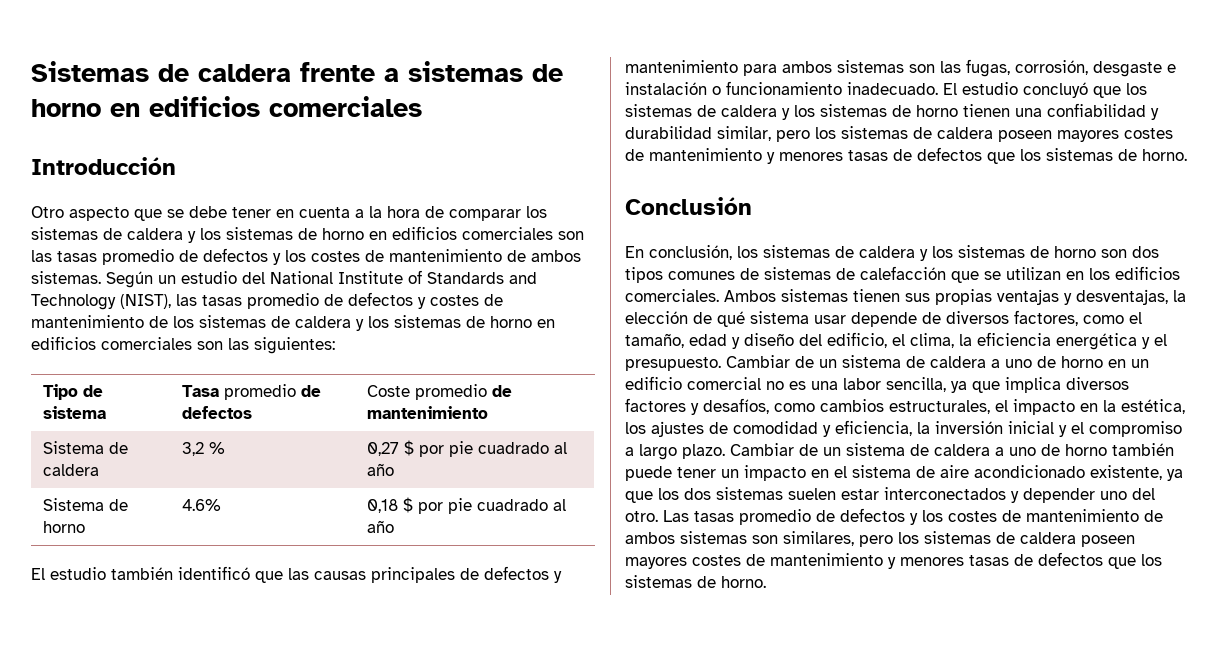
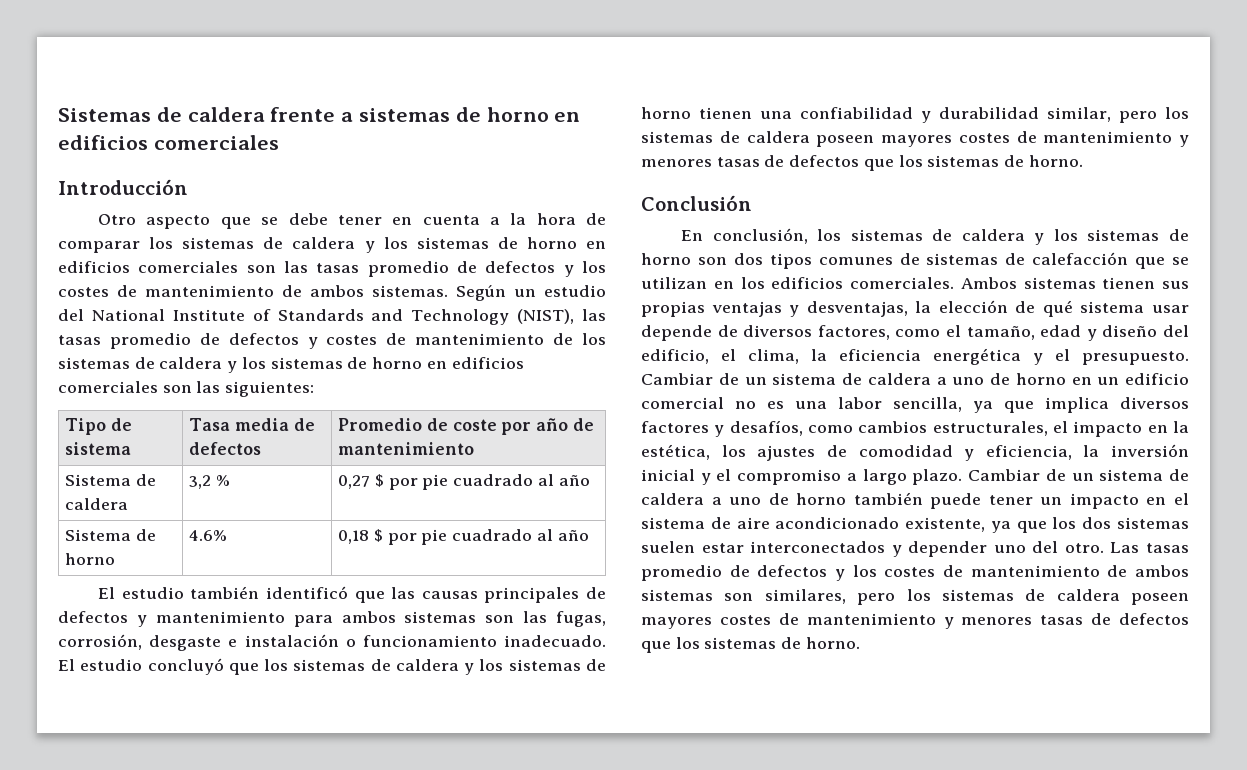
[224,384,297,400] promedio -> [234,418,289,431] media
[367,384,488,400] Coste promedio -> [338,418,569,435] Promedio de coste por año

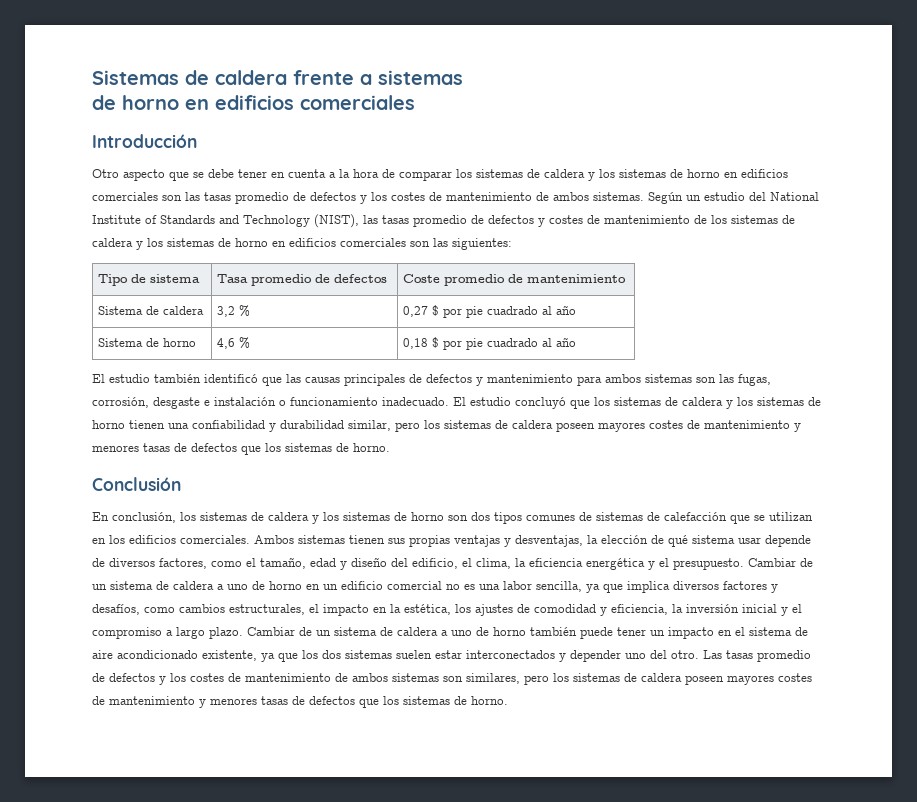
(451, 115) none -> (463, 77) //
[234,418,289,431] media -> [251,274,313,286] promedio
[338,418,569,435] Promedio de coste por año -> [403,274,506,286] Coste promedio
[189,530,228,541] 4.6% -> [217,337,251,349] 4,6 %

